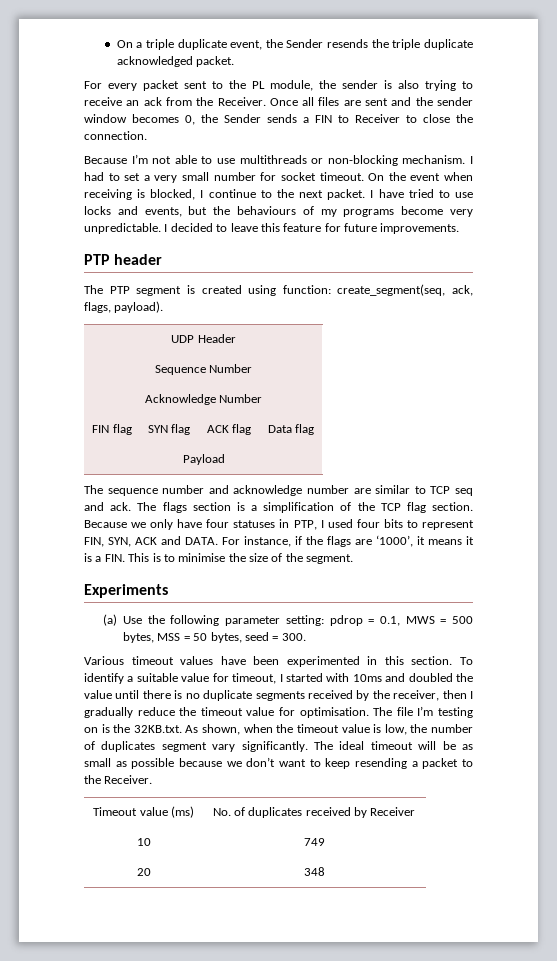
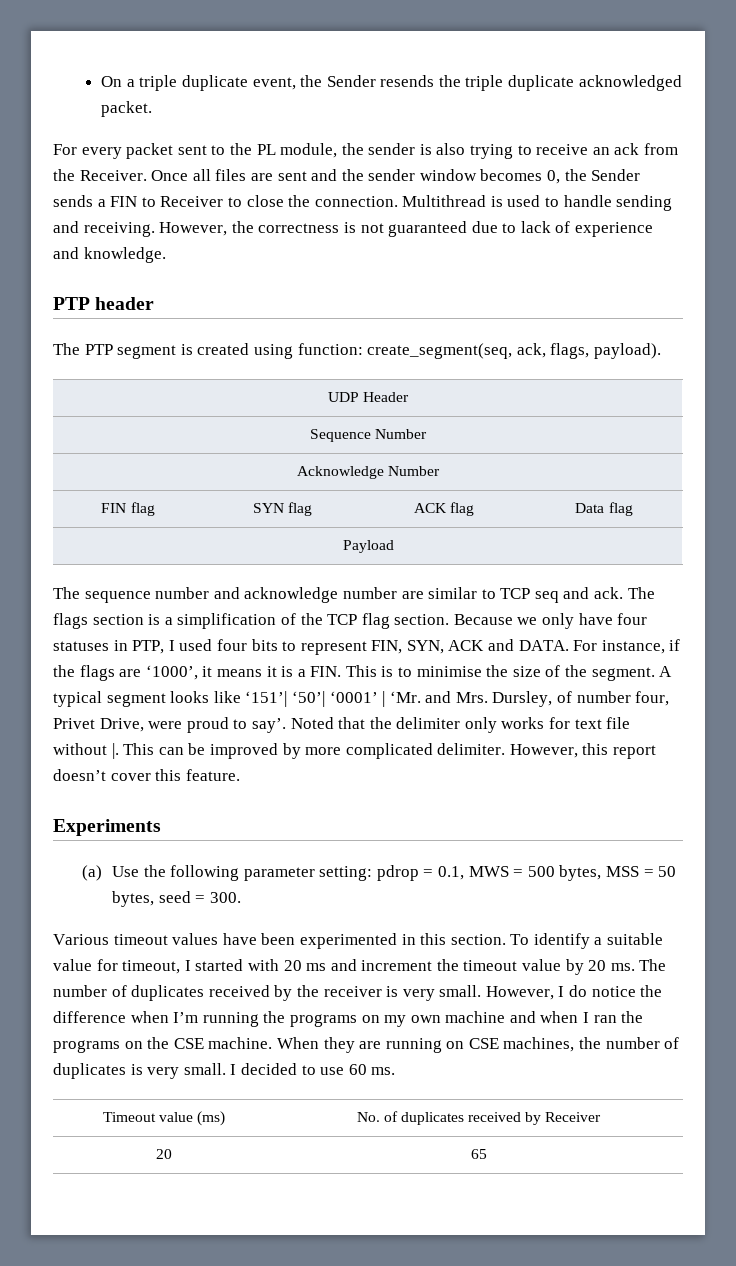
[84,154,473,166] [84,172,474,183] [84,189,473,200] [84,206,474,217] [84,223,460,234] // Because I’m not able to use multithreads or non-blocking mechanism. I had to set a very small number for socket timeout. On the event when receiving is blocked, I continue to the next packet. I have tried to use locks and events, but the behaviours of my programs become very unpredictable. I decided to leave this feature for future improvements. -> [402,195,673,211] [53,221,654,237] [53,247,166,263] Multithread is used to handle sending and receiving. However, the correctness is not guaranteed due to lack of experience and knowledge.
(354, 559) none -> [659,666,673,677] [53,691,670,707] [53,717,631,733] [53,743,657,759] [53,769,240,781] A typical segment looks like ‘151’| ‘50’| ‘0001’ | ‘Mr. and Mrs. Dursley, of number four, Privet Drive, were proud to say’. Noted that the delimiter only works for text file without |. This can be improved by more complicated delimiter. However, this report doesn’t cover this feature.
[352,673,473,682] [84,690,474,701] [84,706,474,718] [84,724,474,735] [84,741,473,752] [84,757,473,769] [84,775,153,784] 10ms and doubled the value until there is no duplicate segments received by the receiver, then I gradually reduce the timeout value for optimisation. The file I’m testing on is the 32KB.txt. As shown, when the timeout value is low, the number of duplicates segment vary significantly. The ideal timeout will be as small as possible because we don’t want to keep resending a packet to the Receiver. -> [283,959,667,975] [53,985,663,1001] [53,1011,644,1027] [53,1037,680,1053] [53,1063,396,1079] 20 ms and increment the timeout value by 20 ms. The number of duplicates received by the receiver is very small. However, I do notice the difference when I’m running the programs on my own machine and when I ran the programs on the CSE machine. When they are running on CSE machines, the number of duplicates is very small. I decided to use 60 ms.
[136,838,151,846] [303,838,325,846] // 10 | 749 -> (602, 1117) none
[303,867,325,876] 348 -> [470,1149,487,1159] 65

